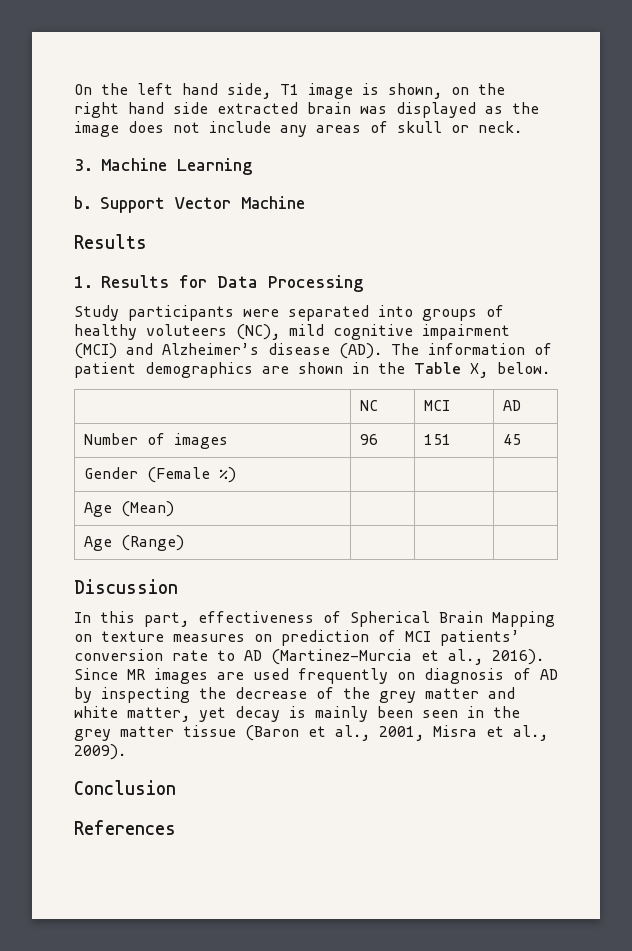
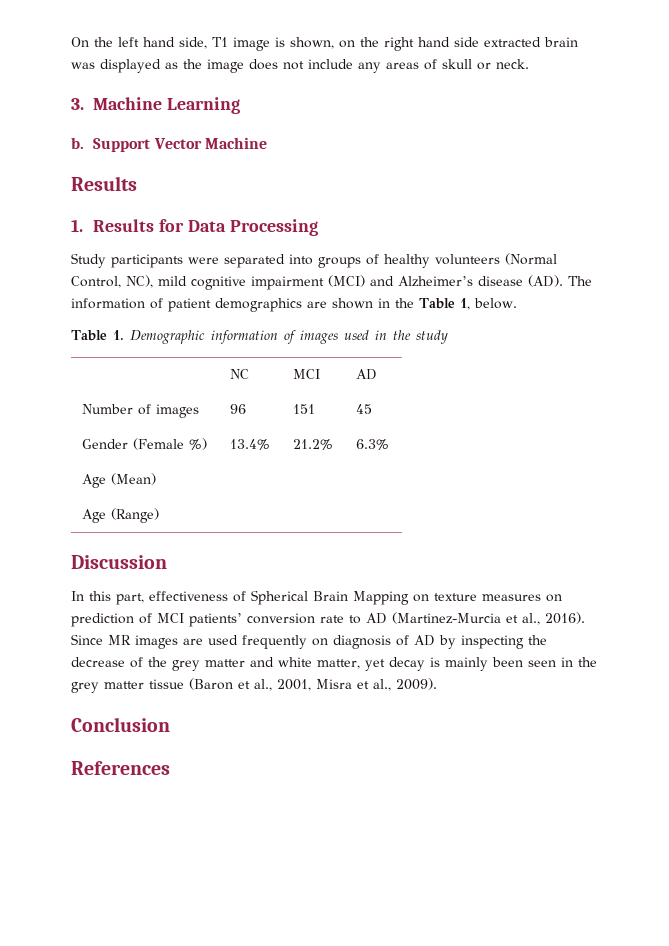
[146,324,280,340] voluteers (NC), -> [435,253,557,265] [71,275,153,288] volunteers (Normal Control, NC),
[470,363,488,378] X, -> [459,298,470,310] 1,
(550, 368) none -> [71,330,448,344] // Table 1. Demographic information of images used in the study
(236, 475) | | -> [230,439,271,450] [293,439,334,450] [356,439,390,450] 13.4% | 21.2% | 6.3%

